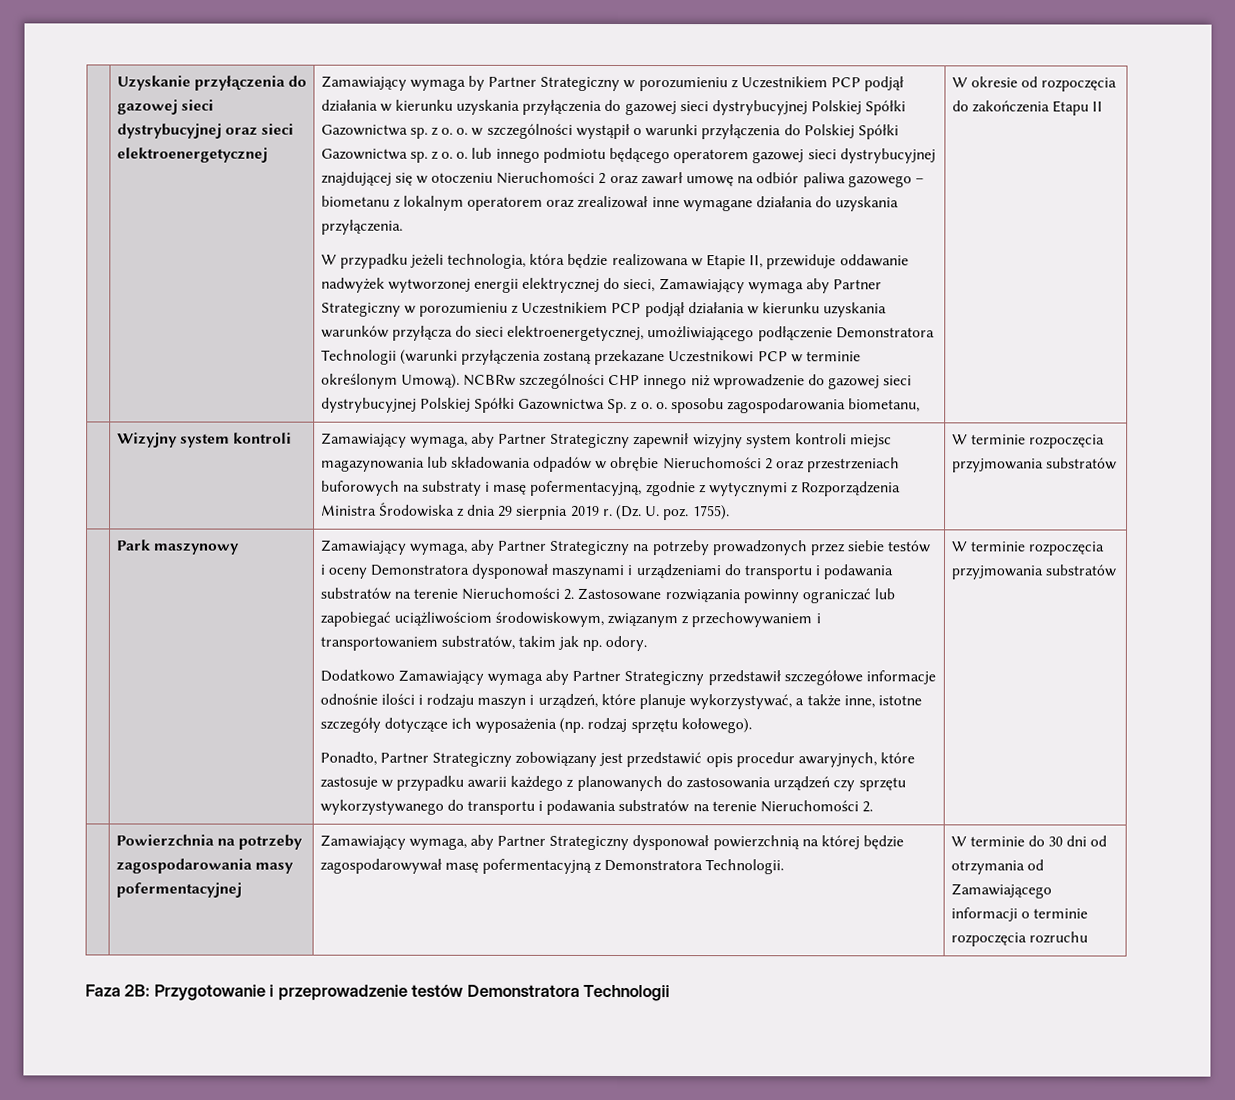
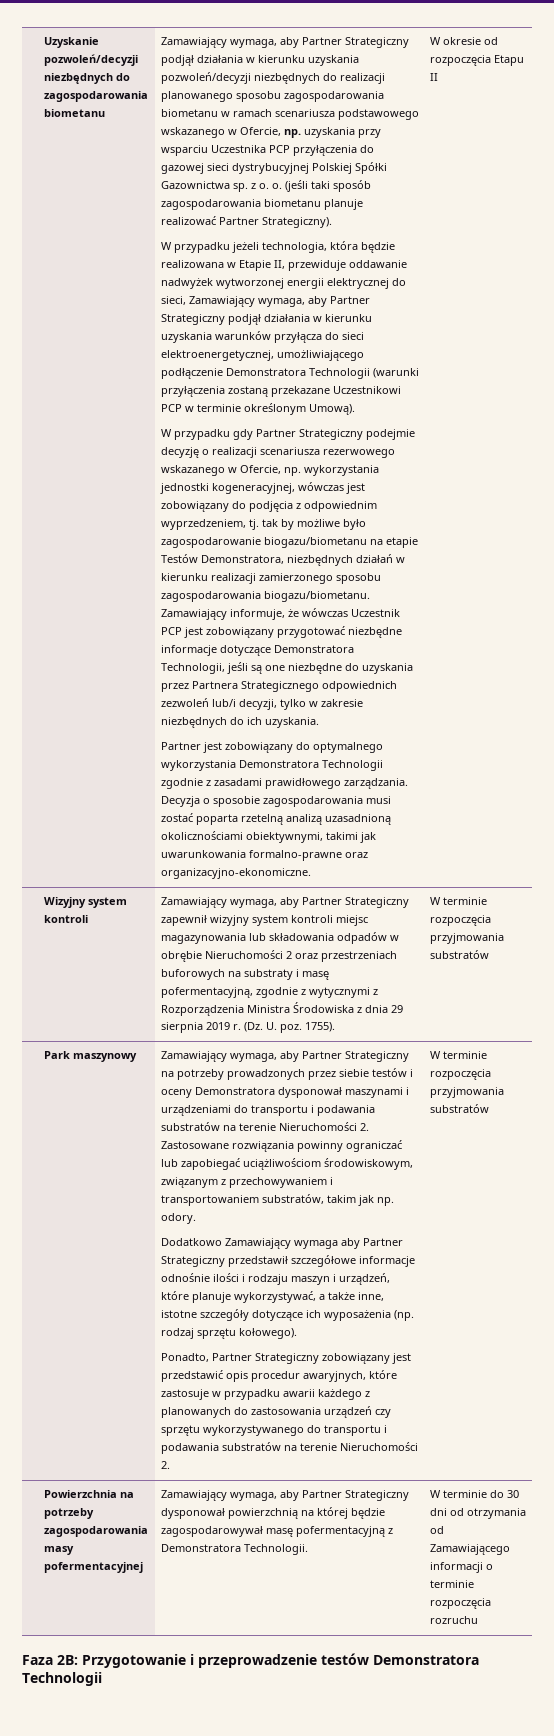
[193,75,307,91] [116,99,214,115] [116,123,294,139] [116,147,268,163] [320,75,906,92] [320,99,521,115] przyłączenia do gazowej sieci dystrybucyjnej oraz sieci elektroenergetycznej | Zamawiający wymaga by Partner Strategiczny w porozumieniu z Uczestnikiem PCP podjął działania w kierunku uzyskania -> [43,54,138,66] [43,73,130,84] [43,91,148,102] [43,109,105,117] [160,37,409,48] [160,55,359,66] [160,72,385,84] [160,91,384,102] [160,109,419,120] [160,127,381,138] [160,145,290,156] pozwoleń/decyzji niezbędnych do zagospodarowania biometanu | Zamawiający wymaga, aby Partner Strategiczny podjął działania w kierunku uzyskania pozwoleń/decyzji niezbędnych do realizacji planowanego sposobu zagospodarowania biometanu w ramach scenariusza podstawowego wskazanego w Ofercie, np. uzyskania przy wsparciu Uczestnika PCP
[471,123,899,140] [320,147,936,164] [320,171,924,188] [320,195,900,212] [320,219,403,235] w szczególności wystąpił o warunki przyłączenia do Polskiej Spółki Gazownictwa sp. z o. o. lub innego podmiotu będącego operatorem gazowej sieci dystrybucyjnej znajdującej się w otoczeniu Nieruchomości 2 oraz zawarł umowę na odbiór paliwa gazowego – biometanu z lokalnym operatorem oraz zrealizował inne wymagane działania do uzyskania przyłączenia. -> [284,180,371,192] [160,199,363,210] [160,216,332,228] (jeśli taki sposób zagospodarowania biometanu planuje realizować Partner Strategiczny).
[747,278,883,294] [320,301,642,317] wymaga aby Partner Strategiczny w porozumieniu z Uczestnikiem PCP -> [257,296,370,307] [160,314,225,325] wymaga, aby Partner Strategiczny
[462,373,913,390] [320,397,921,414] NCBRw szczególności CHP innego niż wprowadzenie do gazowej sieci dystrybucyjnej Polskiej Spółki Gazownictwa Sp. z o. o. sposobu zagospodarowania biometanu, -> [160,429,415,440] [160,447,395,458] [160,465,379,476] [159,482,365,494] [160,501,377,512] [160,519,366,530] [160,537,418,548] [160,554,405,566] [160,573,381,584] [160,591,370,602] [160,608,400,620] [160,626,402,638] [160,645,354,656] [160,662,413,674] [160,681,397,692] [160,698,363,710] [160,717,319,728] [160,742,383,753] [160,760,383,771] [160,778,408,789] [160,796,391,807] [160,813,391,825] [160,831,376,843] [160,850,368,861] [160,868,311,879] // W przypadku gdy Partner Strategiczny podejmie decyzję o realizacji scenariusza rezerwowego wskazanego w Ofercie, np. wykorzystania jednostki kogeneracyjnej, wówczas jest zobowiązany do podjęcia z odpowiednim wyprzedzeniem, tj. tak by możliwe było zagospodarowanie biogazu/biometanu na etapie Testów Demonstratora, niezbędnych działań w kierunku realizacji zamierzonego sposobu zagospodarowania biogazu/biometanu. Zamawiający informuje, że wówczas Uczestnik PCP jest zobowiązany przygotować niezbędne informacje dotyczące Demonstratora Technologii, jeśli są one niezbędne do uzyskania przez Partnera Strategicznego odpowiednich zezwoleń lub/i decyzji, tylko w zakresie niezbędnych do ich uzyskania. // Partner jest zobowiązany do optymalnego wykorzystania Demonstratora Technologii zgodnie z zasadami prawidłowego zarządzania. Decyzja o sposobie zagospodarowania musi zostać poparta rzetelną analizą uzasadnioną okolicznościami obiektywnymi, takimi jak uwarunkowania formalno-prawne oraz organizacyjno-ekonomiczne.
[951,100,1050,113] do zakończenia -> (491, 60) none

